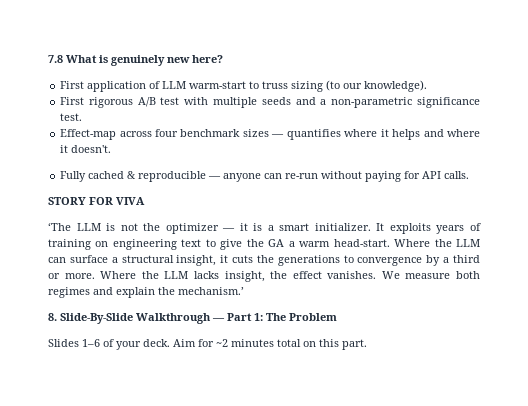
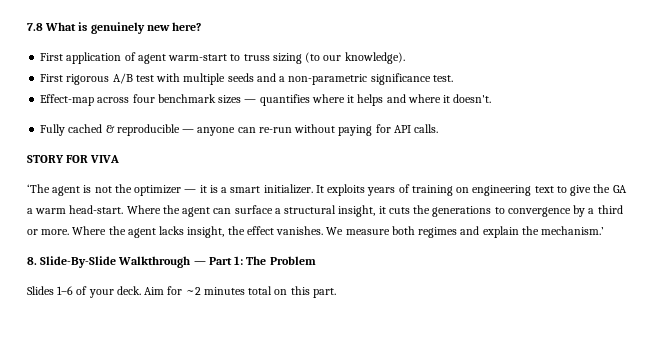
[162,81,187,89] LLM -> [137,54,166,64] agent
[76,223,101,231] LLM -> [52,186,81,196] agent
[455,239,480,247] LLM -> [182,207,211,217] agent
[164,271,189,279] LLM -> [127,228,156,238] agent

